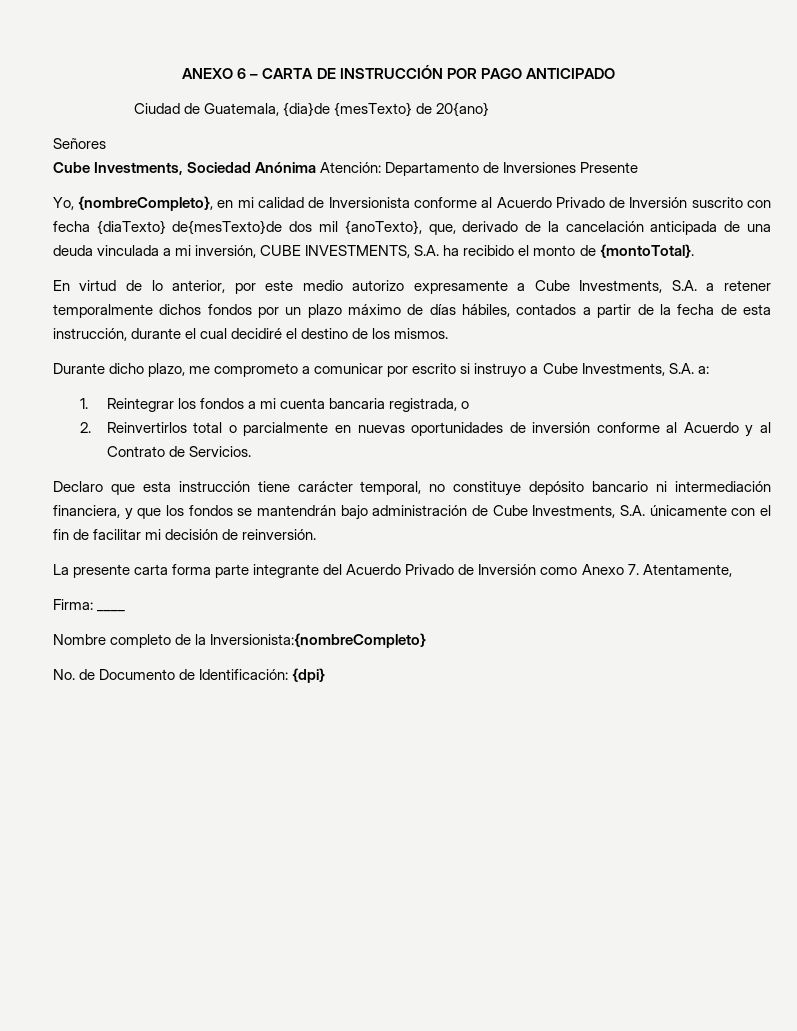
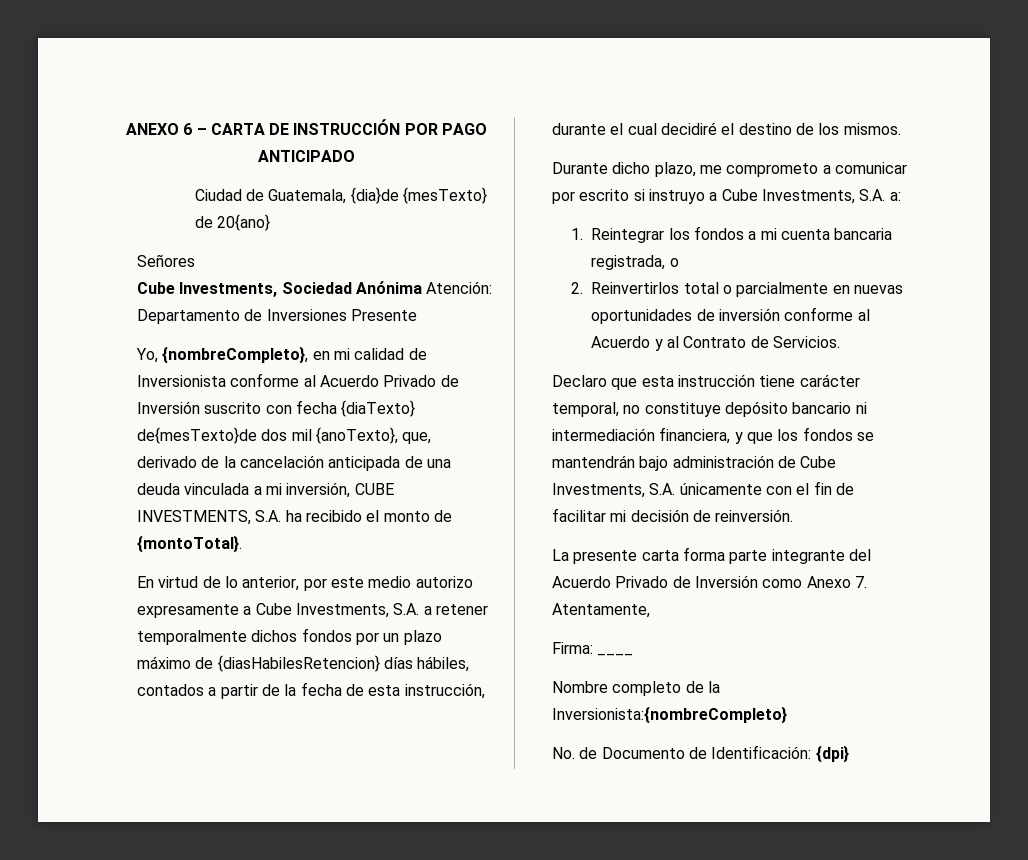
(424, 309) none -> [217,655,380,672] {diasHabilesRetencion}

